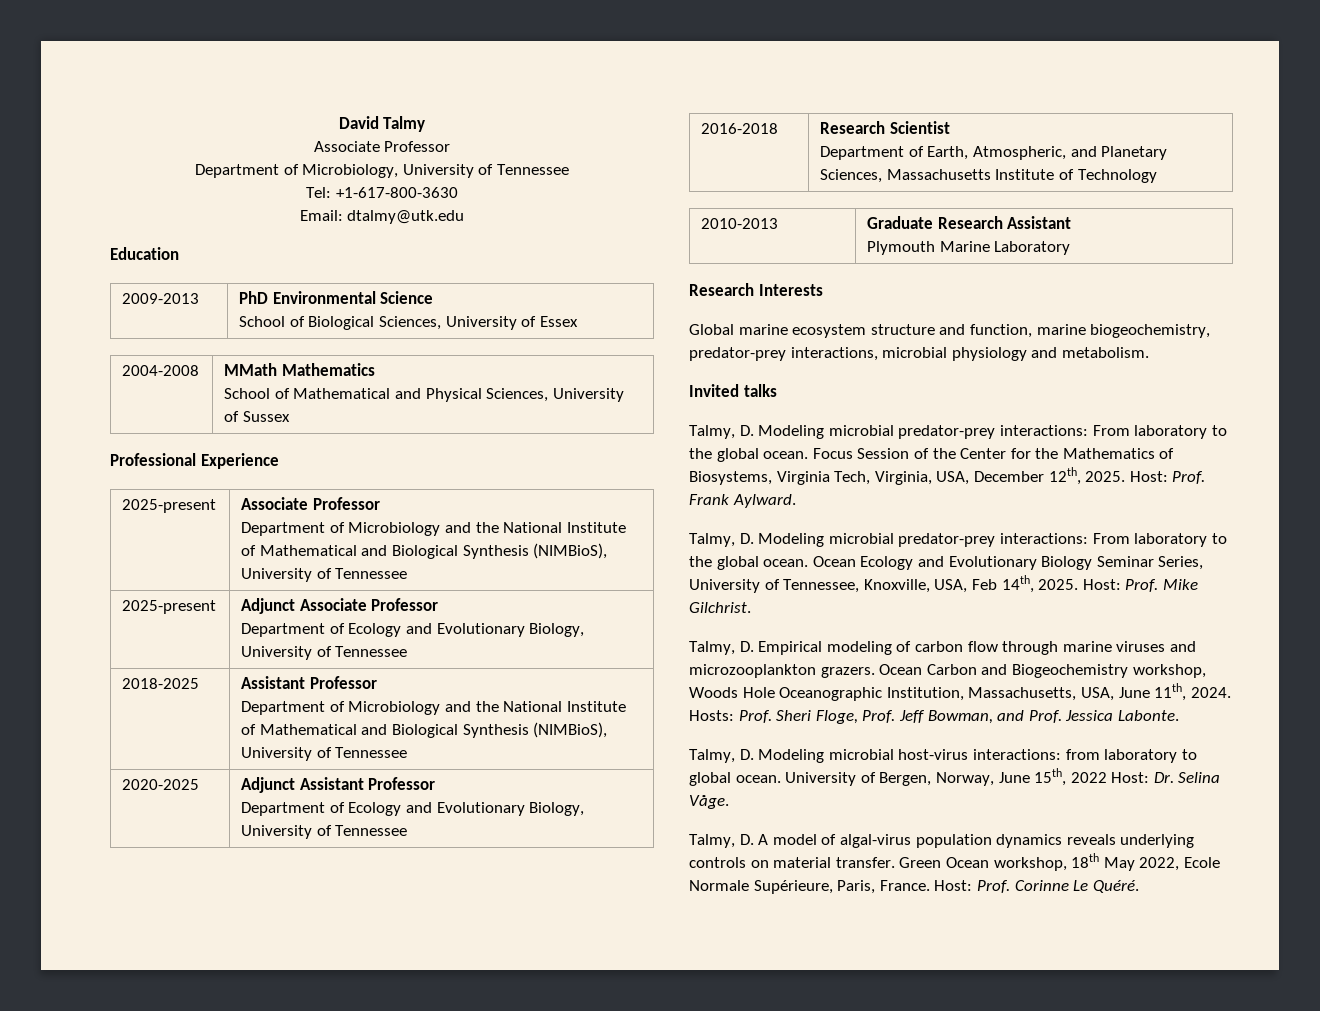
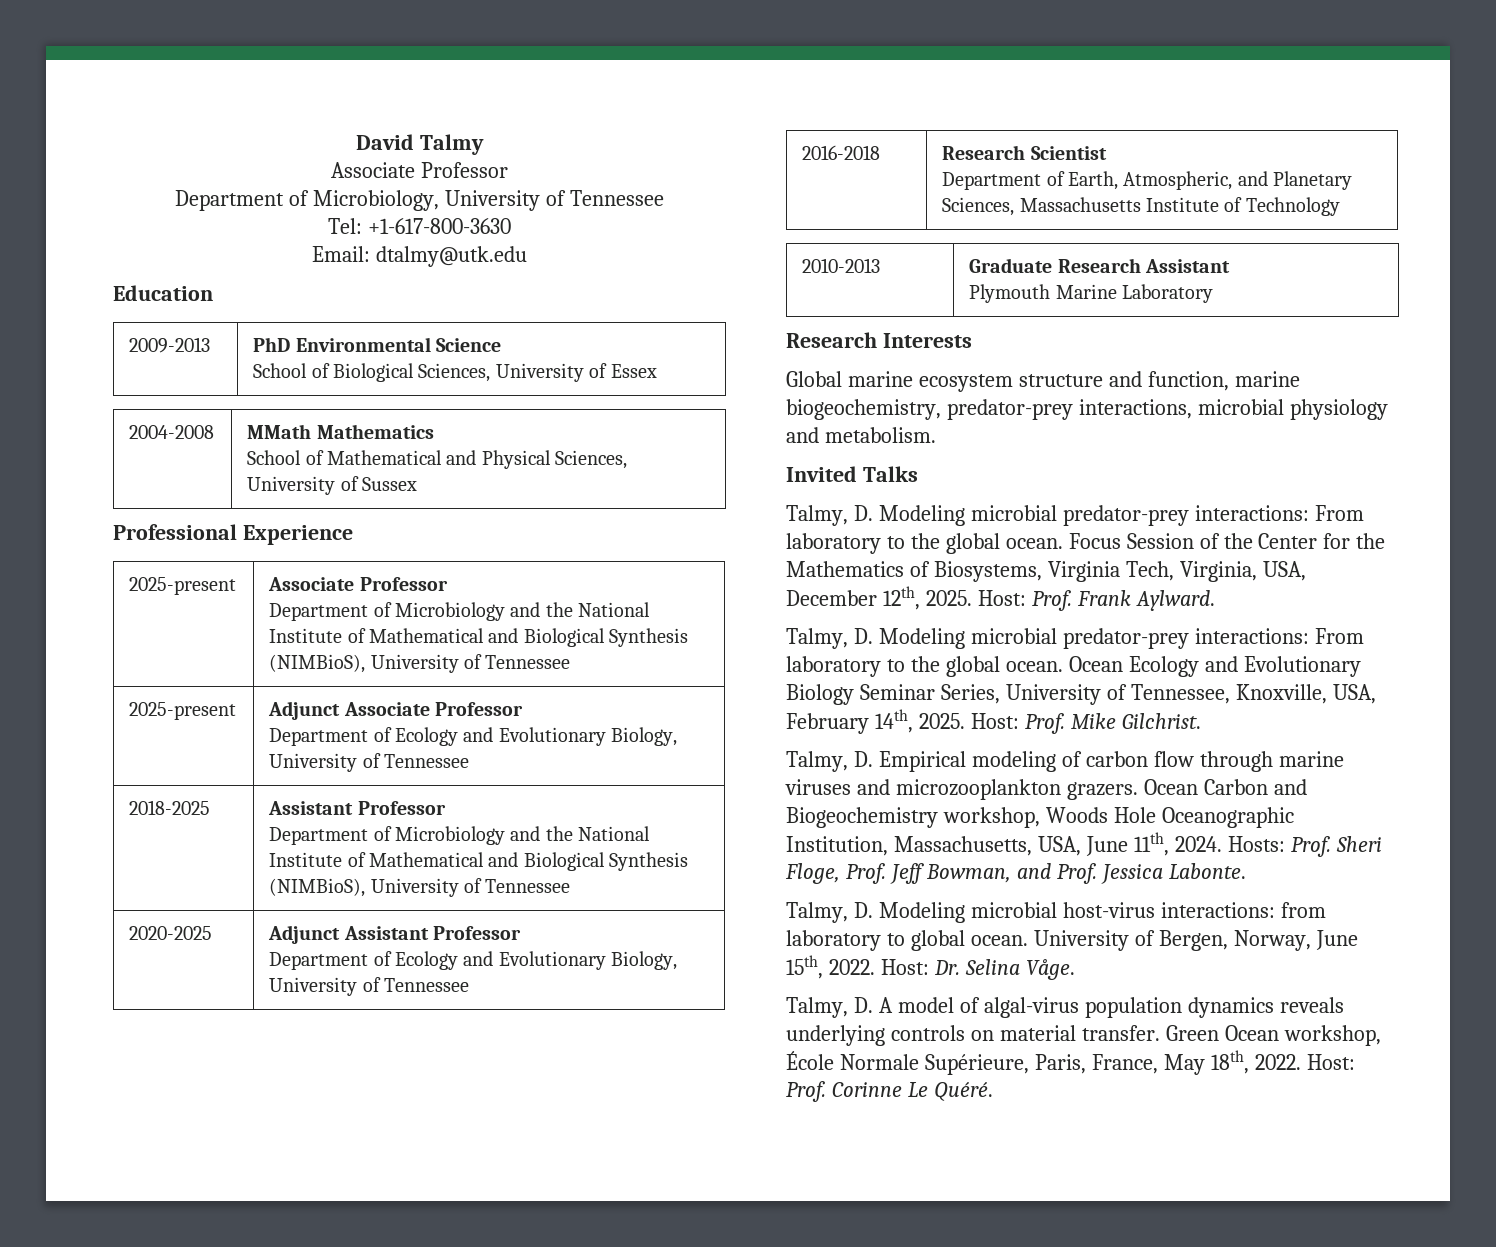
[743,384,777,397] talks -> [862,466,918,482] Talks
[971,579,997,590] Feb -> [786,713,869,734] February
[1070,772,1107,783] 2022 -> [828,959,875,975] 2022.
[1071,853,1220,871] [689,880,930,894] 18th May 2022, Ecole Normale Supérieure, Paris, France. -> [786,1050,1301,1075] École Normale Supérieure, Paris, France, May 18th, 2022.

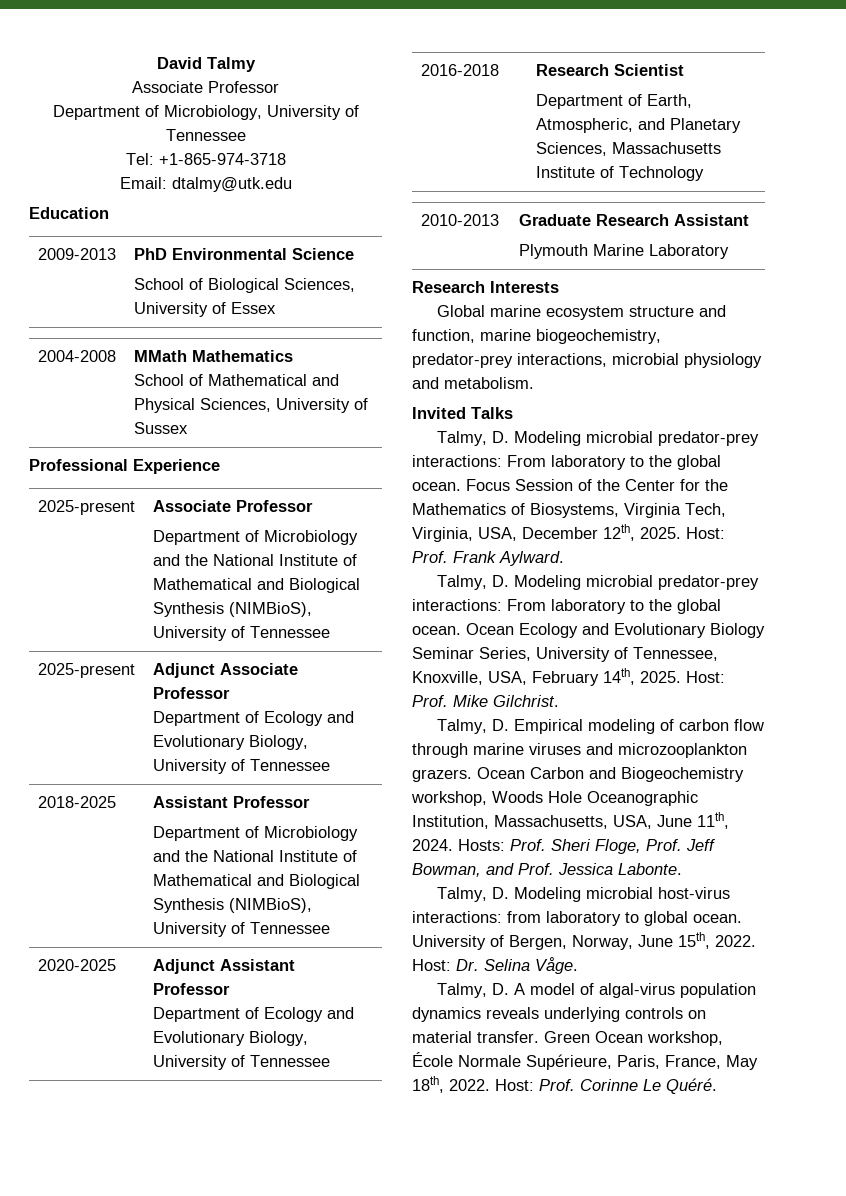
[367,218,511,234] +1-617-800-3630 -> [158,153,286,165] +1-865-974-3718

